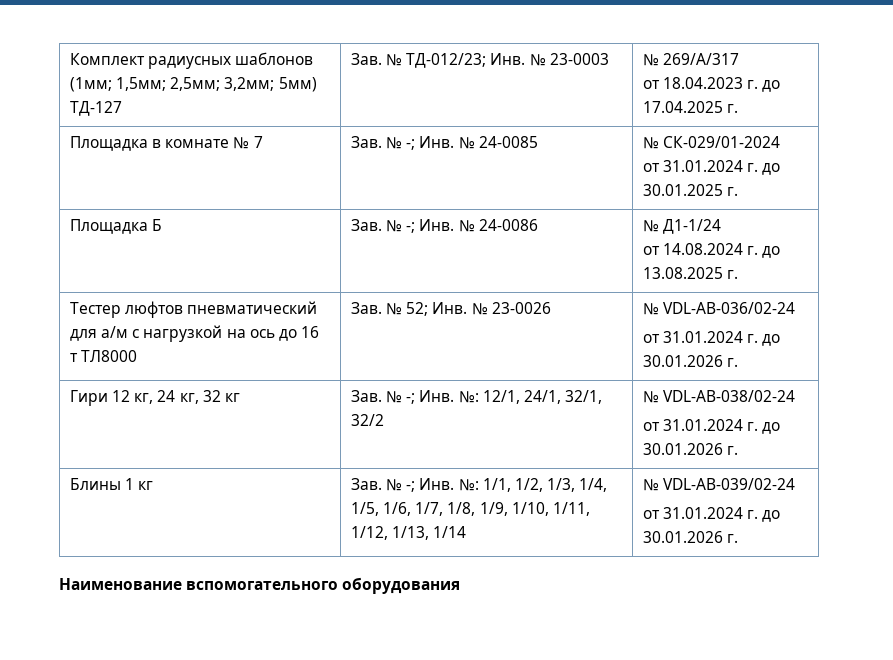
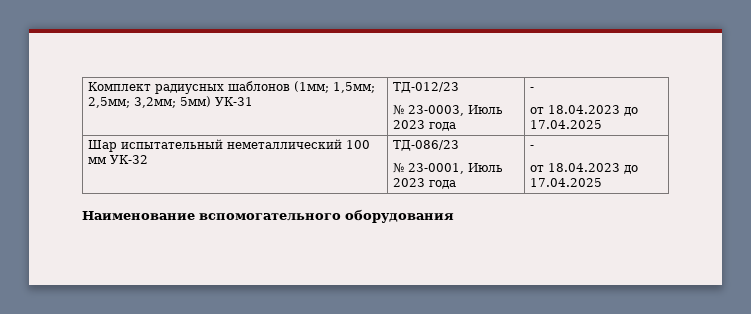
[69,101,122,116] [350,53,609,68] [642,53,739,66] [642,77,781,92] [642,101,738,113] [69,136,263,151] [350,136,538,150] [642,136,780,149] [642,160,781,175] [642,184,738,196] [69,219,162,234] [350,219,538,233] [642,219,721,234] [642,243,781,258] [642,267,738,279] [69,301,318,318] [69,325,320,342] [69,350,137,362] [350,302,551,316] [642,302,795,315] [642,331,781,346] [642,355,738,367] [69,390,240,406] [350,390,603,404] [350,414,384,426] [642,390,795,403] [642,419,781,434] [642,443,738,455] [69,478,154,490] [350,478,608,492] [350,502,590,516] [350,526,467,540] [642,478,795,491] [642,507,781,522] [642,531,738,543] ТД-127 | Зав. № ТД-012/23; Инв. № 23-0003 | № 269/А/317 // от 18.04.2023 г. до 17.04.2025 г. // Площадка в комнате № 7 | Зав. № -; Инв. № 24-0085 | № СК-029/01-2024 // от 31.01.2024 г. до 30.01.2025 г. // Площадка Б | Зав. № -; Инв. № 24-0086 | № Д1-1/24 // от 14.08.2024 г. до 13.08.2025 г. // Тестер люфтов пневматический для а/м с нагрузкой на ось до 16 т ТЛ8000 | Зав. № 52; Инв. № 23-0026 | № VDL-AB-036/02-24 // от 31.01.2024 г. до 30.01.2026 г. // Гири 12 кг, 24 кг, 32 кг | Зав. № -; Инв. №: 12/1, 24/1, 32/1, 32/2 | № VDL-AB-038/02-24 // от 31.01.2024 г. до 30.01.2026 г. // Блины 1 кг | Зав. № -; Инв. №: 1/1, 1/2, 1/3, 1/4, 1/5, 1/6, 1/7, 1/8, 1/9, 1/10, 1/11, 1/12, 1/13, 1/14 | № VDL-AB-039/02-24 // от 31.01.2024 г. до 30.01.2026 г. -> [215,97,254,106] [393,82,460,93] [393,105,504,116] [393,120,457,131] [530,87,535,91] [530,105,639,116] [530,120,603,129] [88,139,371,152] [88,155,149,164] [393,140,460,151] [393,163,504,174] [393,178,457,189] [530,145,535,149] [530,163,639,174] [530,178,603,187] УК-31 | ТД-012/23 // № 23-0003, Июль 2023 года | - // от 18.04.2023 до 17.04.2025 // Шар испытательный неметаллический 100 мм УК-32 | ТД-086/23 // № 23-0001, Июль 2023 года | - // от 18.04.2023 до 17.04.2025

